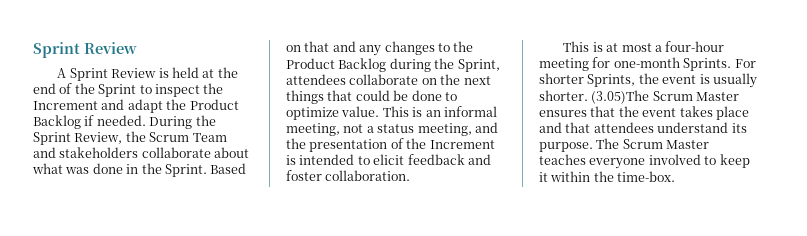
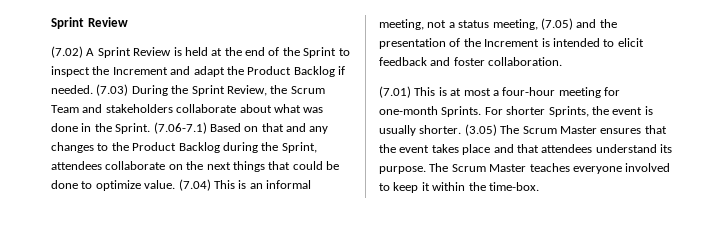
(137, 48) none -> [51,46,83,58] (7.02)
(146, 120) none -> [96,84,129,96] (7.03)
(207, 170) none -> [153,122,207,134] (7.06-7.1)
(380, 111) none -> [178,179,211,191] (7.04)
(472, 129) none -> [540,18,573,30] (7.05)
(411, 175) none -> [379,86,411,98] (7.01)
[591,90,650,104] (3.05)The -> [464,124,520,136] (3.05) The

